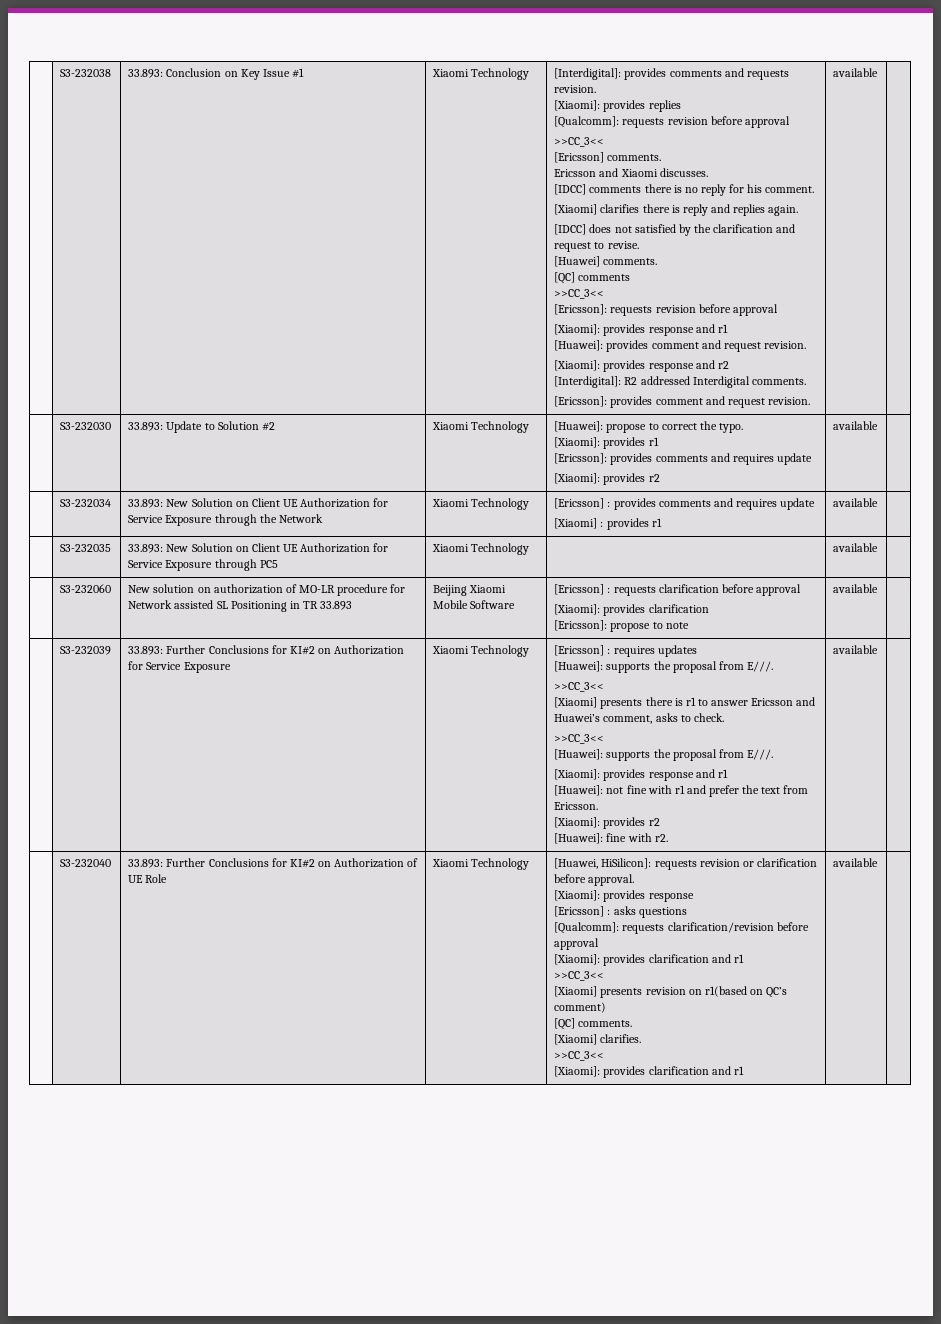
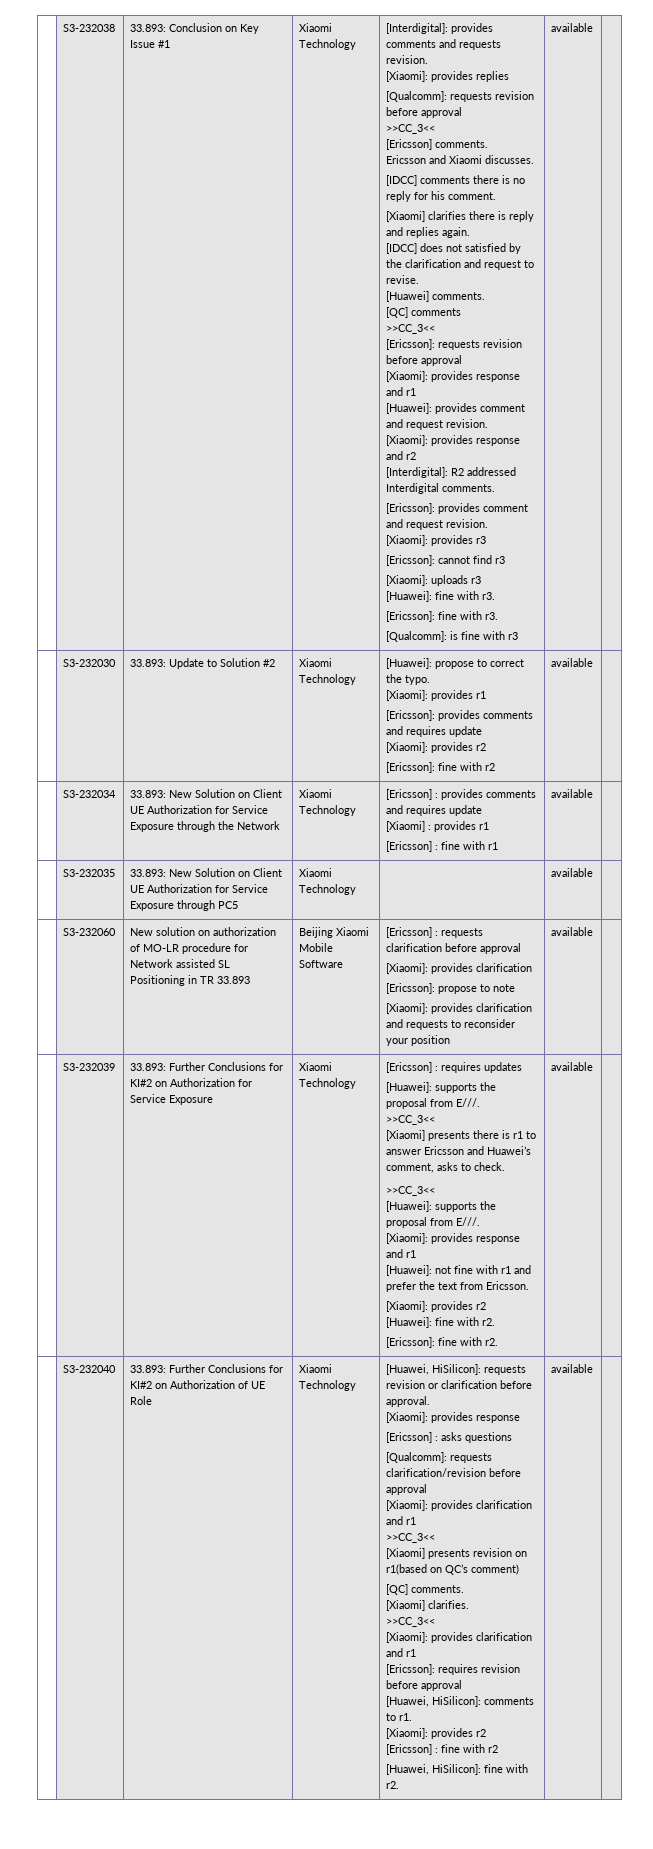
(810, 401) none -> [385,535,486,546] [385,555,505,566] [385,575,481,586] [385,591,495,602] [385,611,498,622] [385,631,518,642] // [Xiaomi]: provides r3 // [Ericsson]: cannot find r3 // [Xiaomi]: uploads r3 // [Huawei]: fine with r3. // [Ericsson]: fine with r3. // [Qualcomm]: is fine with r3
(660, 478) none -> [385,762,495,773] // [Ericsson]: fine with r2
(662, 522) none -> [385,841,498,852] // [Ericsson] : fine with r1
(689, 625) none -> [385,1003,532,1014] [385,1019,515,1030] [385,1035,450,1046] // [Xiaomi]: provides clarification and requests to reconsider your position
(668, 838) none -> [385,1337,498,1348] // [Ericsson]: fine with r2.
(744, 1070) none -> [385,1664,520,1675] [385,1680,462,1691] [385,1696,534,1707] [385,1713,412,1721] [385,1728,486,1739] [385,1744,498,1755] [385,1764,528,1775] [385,1781,399,1789] // [Ericsson]: requires revision before approval // [Huawei, HiSilicon]: comments to r1. // [Xiaomi]: provides r2 // [Ericsson] : fine with r2 // [Huawei, HiSilicon]: fine with r2.

